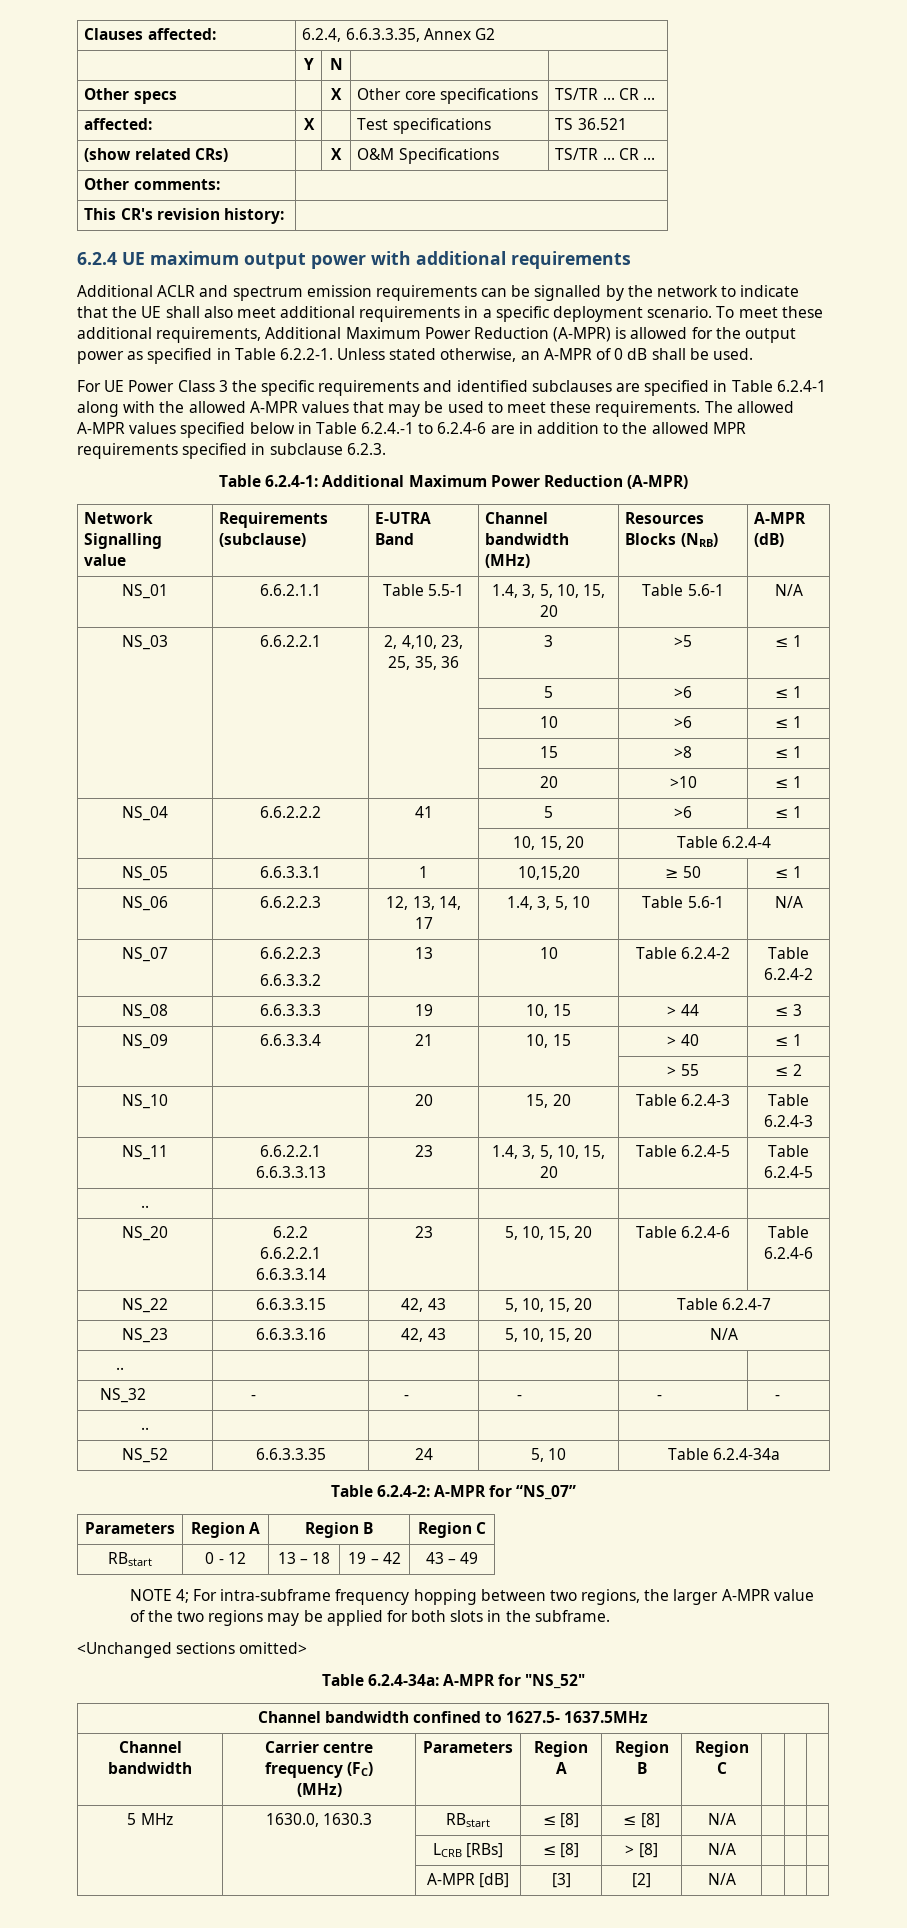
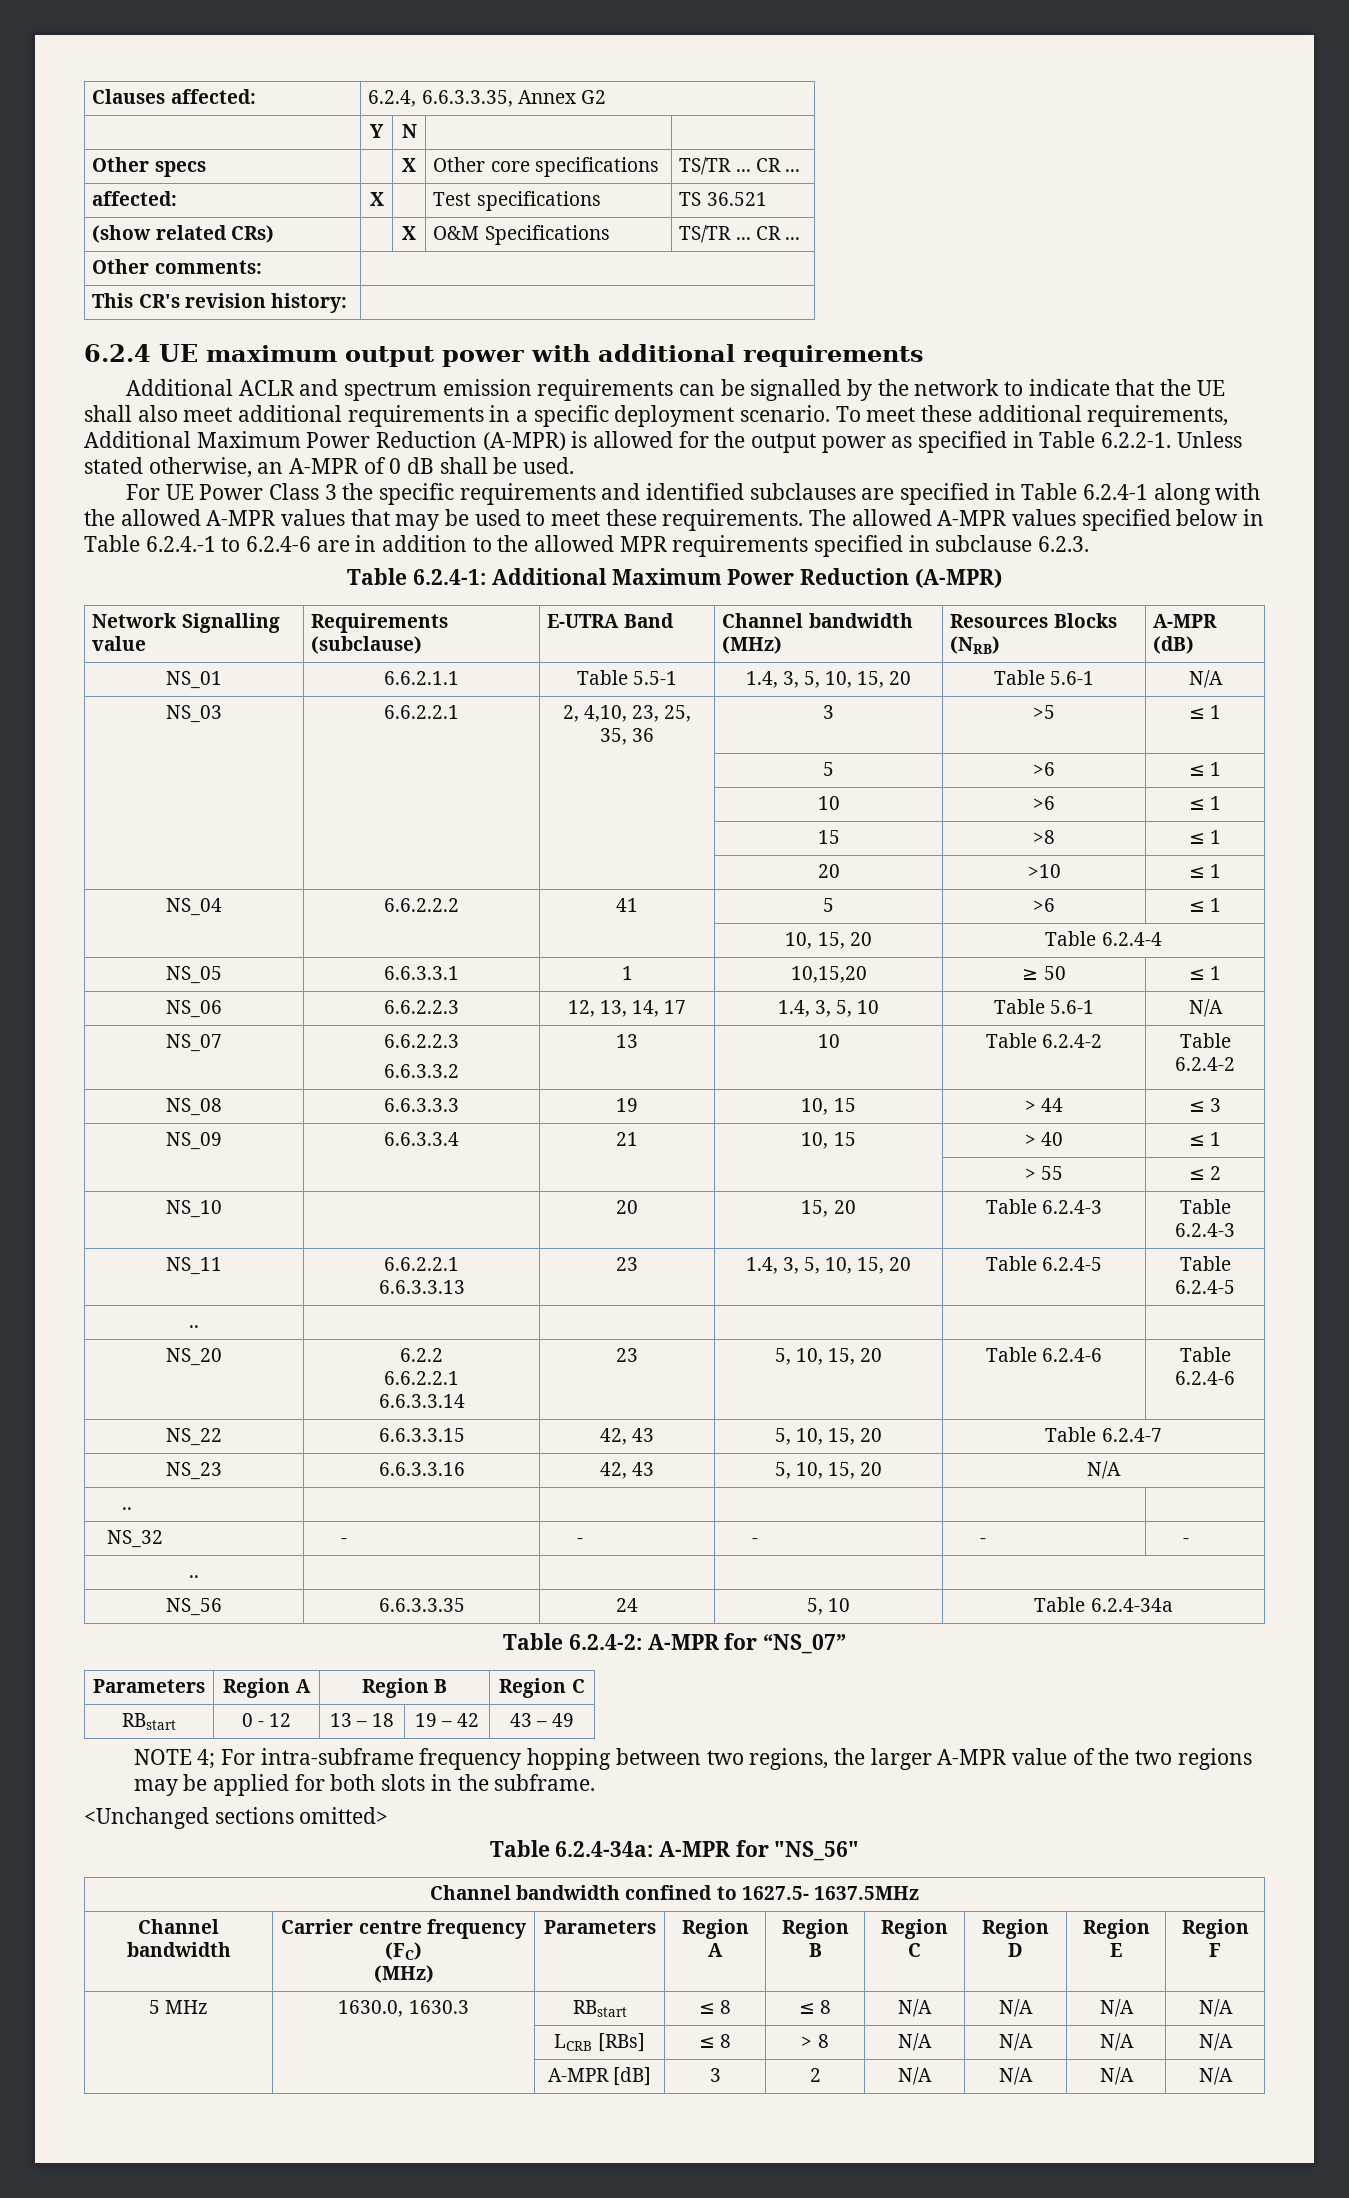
[122,1448,168,1463] NS_52 -> [166,1598,222,1616] NS_56
[525,1674,586,1689] "NS_52" -> [774,1841,860,1861] "NS_56"
(727, 1768) | | -> [982,1919,1049,1939] [1008,1943,1023,1957] [1082,1919,1150,1939] [1110,1943,1122,1957] [1181,1919,1249,1939] [1209,1943,1221,1957] Region D | Region E | Region F
[560,1813,580,1828] [623,1813,660,1828] [707,1813,736,1825] [8] | ≤ [8] | N/A | | | -> [720,2000,732,2014] [798,2000,832,2014] [898,1999,932,2017] [999,1999,1033,2017] [1099,1999,1134,2017] [1198,1999,1233,2017] 8 | ≤ 8 | N/A | N/A | N/A | N/A
[560,1843,580,1858] [625,1843,658,1858] [707,1843,736,1855] [8] | > [8] | N/A | | | -> [720,2034,732,2048] [801,2034,829,2048] [898,2033,932,2051] [999,2033,1033,2051] [1099,2033,1134,2051] [1198,2033,1233,2051] 8 | > 8 | N/A | N/A | N/A | N/A
[551,1873,571,1888] [632,1873,651,1888] [707,1873,736,1885] [3] | [2] | N/A | | | -> [709,2068,721,2082] [809,2068,821,2082] [898,2067,932,2085] [999,2067,1033,2085] [1099,2067,1134,2085] [1198,2067,1233,2085] 3 | 2 | N/A | N/A | N/A | N/A

